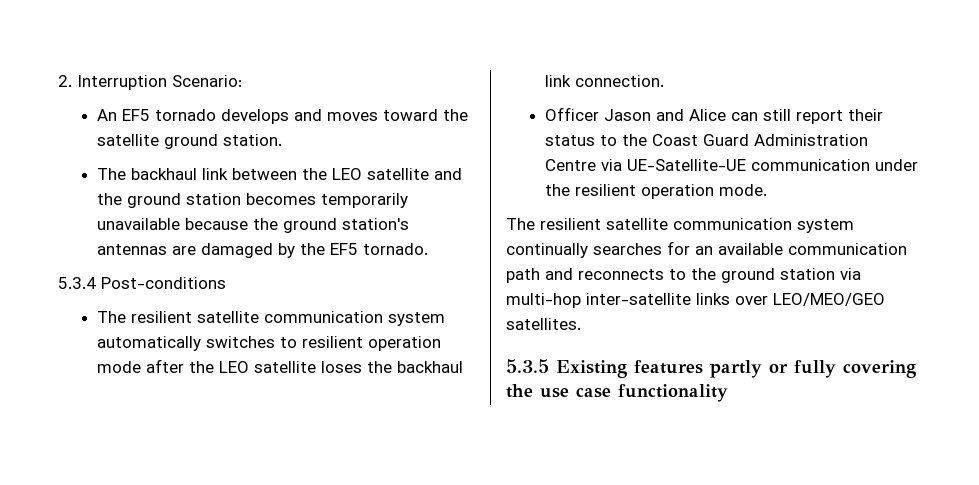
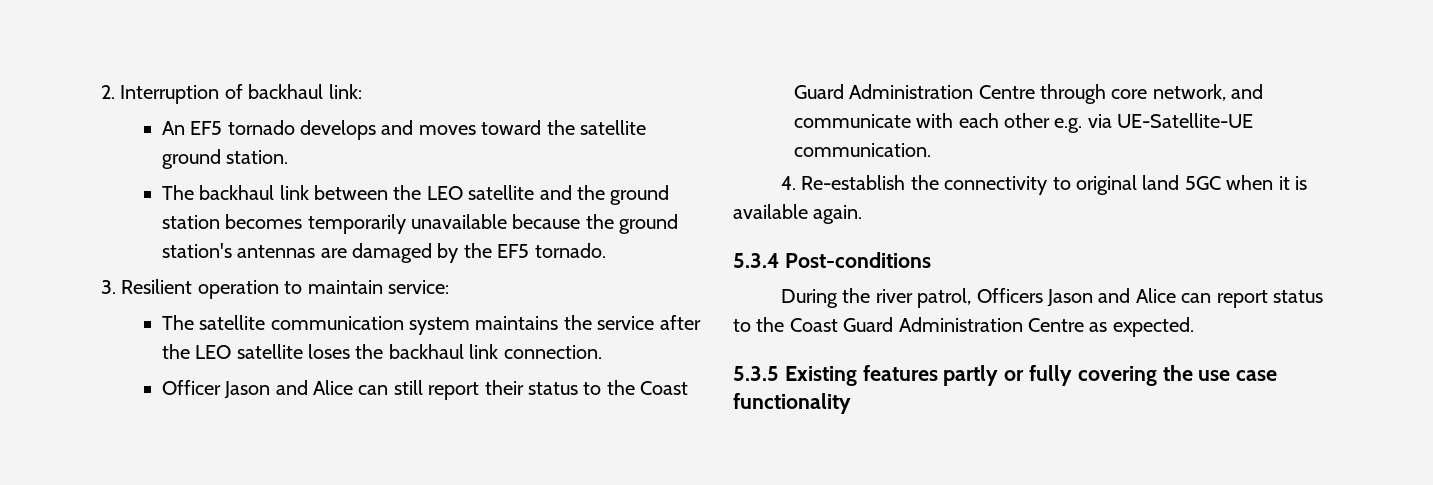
[172,75,242,87] Scenario: -> [224,84,362,99] of backhaul link:
[58,277,226,289] [97,311,446,326] [97,336,442,351] [97,361,142,373] 5.3.4 Post-conditions // The resilient satellite communication system automatically switches to resilient operation mode -> [101,279,449,299] [161,315,655,335] 3. Resilient operation to maintain service: // The satellite communication system maintains the service
[601,159,919,171] [545,184,768,199] [506,218,854,233] [506,241,907,258] [506,268,861,283] [506,293,885,308] [506,318,581,330] via UE-Satellite-UE communication under the resilient operation mode. // The resilient satellite communication system continually searches for an available communication path and reconnects to the ground station via multi-hop inter-satellite links over LEO/MEO/GEO satellites. -> [1039,84,1264,104] [793,113,1254,133] [793,143,931,157] [780,175,1307,195] [733,204,863,224] [733,252,931,268] [780,288,1323,308] [733,317,1194,337] through core network, and communicate with each other e.g. via UE-Satellite-UE communication. // 4. Re-establish the connectivity to original land 5GC when it is available again. // 5.3.4 Post-conditions // During the river patrol, Officers Jason and Alice can report status to the Coast Guard Administration Centre as expected.

